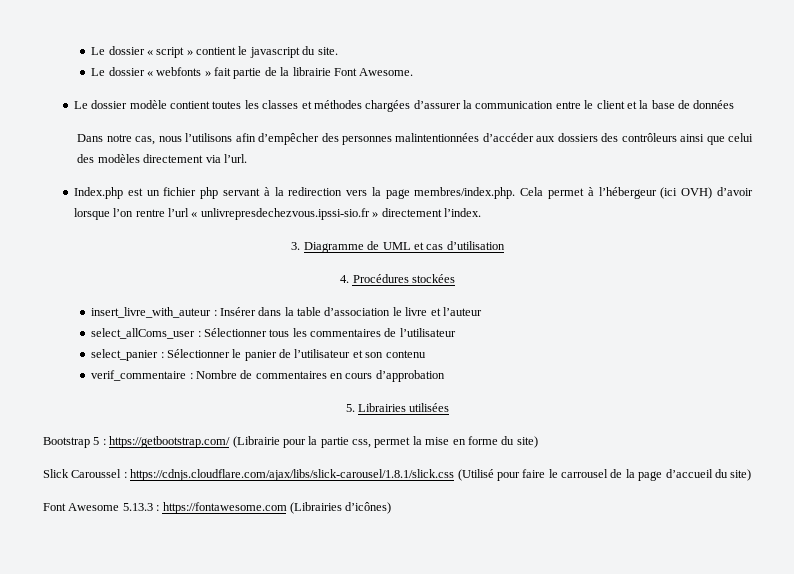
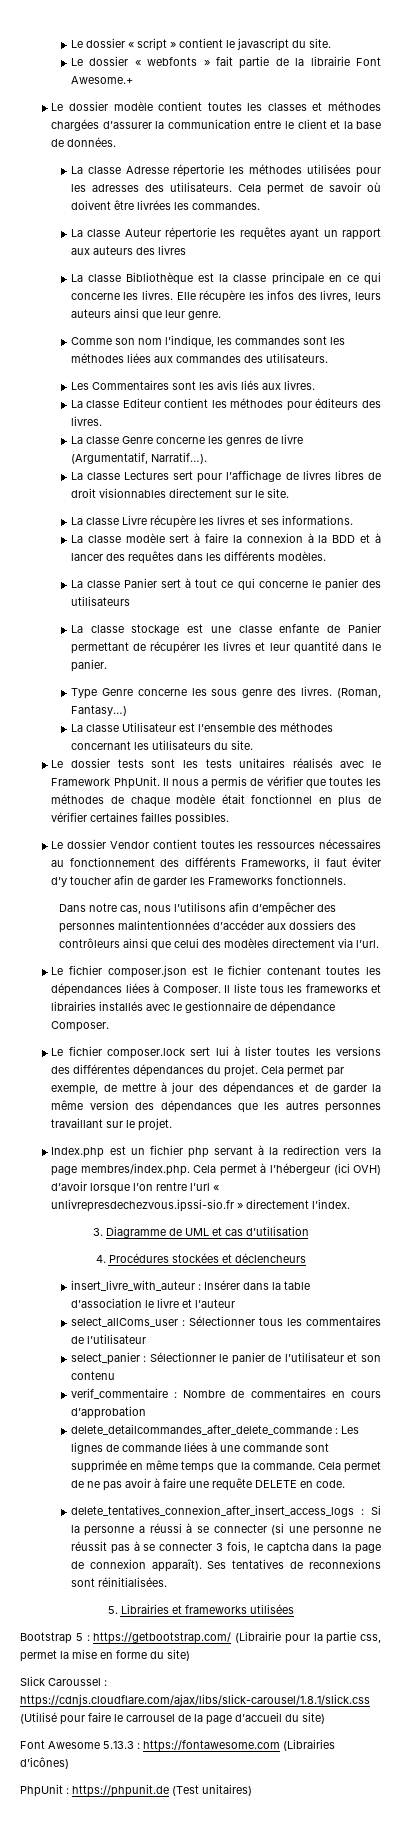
[359,68,414,76] Awesome. -> [70,76,133,84] Awesome.+
[693,100,735,109] données -> [67,137,117,147] [70,164,381,177] [70,182,381,195] [70,200,260,210] [70,227,381,240] [70,245,186,255] [70,272,381,285] [70,290,381,303] [70,308,221,321] [70,335,345,348] [70,353,328,363] [70,380,315,390] [70,398,381,411] [70,416,102,426] [70,434,303,446] [70,452,207,464] [70,470,381,483] [70,488,289,498] [70,515,353,528] [70,533,381,543] [70,551,326,564] [70,578,381,591] [70,596,130,606] [70,623,381,635] [70,641,381,654] [70,659,107,672] [70,686,381,699] [70,705,127,716] [70,722,333,732] [70,740,253,750] [51,758,381,768] [51,776,382,789] [51,794,382,807] [51,812,230,825] [51,839,381,849] [51,857,382,869] [51,875,347,887] données. // La classe Adresse répertorie les méthodes utilisées pour les adresses des utilisateurs. Cela permet de savoir où doivent être livrées les commandes. // La classe Auteur répertorie les requêtes ayant un rapport aux auteurs des livres // La classe Bibliothèque est la classe principale en ce qui concerne les livres. Elle récupère les infos des livres, leurs auteurs ainsi que leur genre. // Comme son nom l’indique, les commandes sont les méthodes liées aux commandes des utilisateurs. // Les Commentaires sont les avis liés aux livres. // La classe Editeur contient les méthodes pour éditeurs des livres. // La classe Genre concerne les genres de livre (Argumentatif, Narratif…). // La classe Lectures sert pour l’affichage de livres libres de droit visionnables directement sur le site. // La classe Livre récupère les livres et ses informations. // La classe modèle sert à faire la connexion à la BDD et à lancer des requêtes dans les différents modèles. // La classe Panier sert à tout ce qui concerne le panier des utilisateurs // La classe stockage est une classe enfante de Panier permettant de récupérer les livres et leur quantité dans le panier. // Type Genre concerne les sous genre des livres. (Roman, Fantasy…) // La classe Utilisateur est l’ensemble des méthodes concernant les utilisateurs du site. // Le dossier tests sont les tests unitaires réalisés avec le Framework PhpUnit. Il nous a permis de vérifier que toutes les méthodes de chaque modèle était fonctionnel en plus de vérifier certaines failles possibles. // Le dossier Vendor contient toutes les ressources nécessaires au fonctionnement des différents Frameworks, il faut éviter d’y toucher afin de garder les Frameworks fonctionnels.
(247, 158) none -> [51,965,381,978] [51,983,381,996] [51,1001,336,1014] [51,1021,110,1032] [51,1046,381,1059] [51,1064,345,1077] [51,1082,382,1095] [51,1100,381,1113] [51,1118,173,1131] // Le fichier composer.json est le fichier contenant toutes les dépendances liées à Composer. Il liste tous les frameworks et librairies installés avec le gestionnaire de dépendance Composer. // Le fichier composer.lock sert lui à lister toutes les versions des différentes dépendances du projet. Cela permet par exemple, de mettre à jour des dépendances et de garder la même version des dépendances que les autres personnes travaillant sur le projet.
(455, 278) none -> [221,1253,306,1263] et déclencheurs
(445, 376) none -> [70,1424,359,1435] [70,1442,329,1454] [70,1460,381,1473] [70,1478,345,1491] [70,1505,381,1517] [70,1523,382,1536] [70,1541,381,1554] [70,1559,381,1572] [70,1577,167,1587] // delete_detailcommandes_after_delete_commande : Les lignes de commande liées à une commande sont supprimée en même temps que la commande. Cela permet de ne pas avoir à faire une requête DELETE en code. // delete_tentatives_connexion_after_insert_access_logs : Si la personne a réussi à se connecter (si une personne ne réussit pas à se connecter 3 fois, le captcha dans la page de connexion apparaît). Ses tentatives de reconnexions sont réinitialisées.
(406, 407) none -> [171,1605,247,1614] et frameworks
(392, 508) none -> [20,1784,252,1797] // PhpUnit : https://phpunit.de (Test unitaires)

